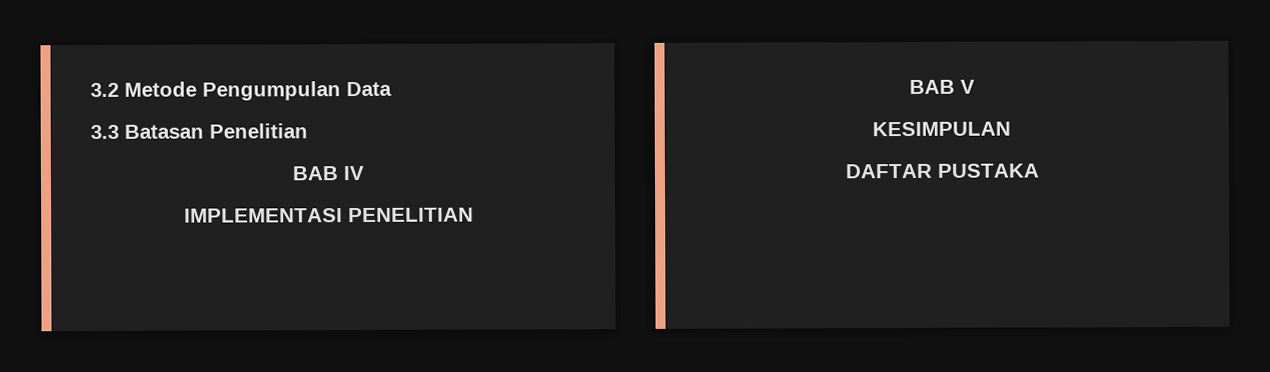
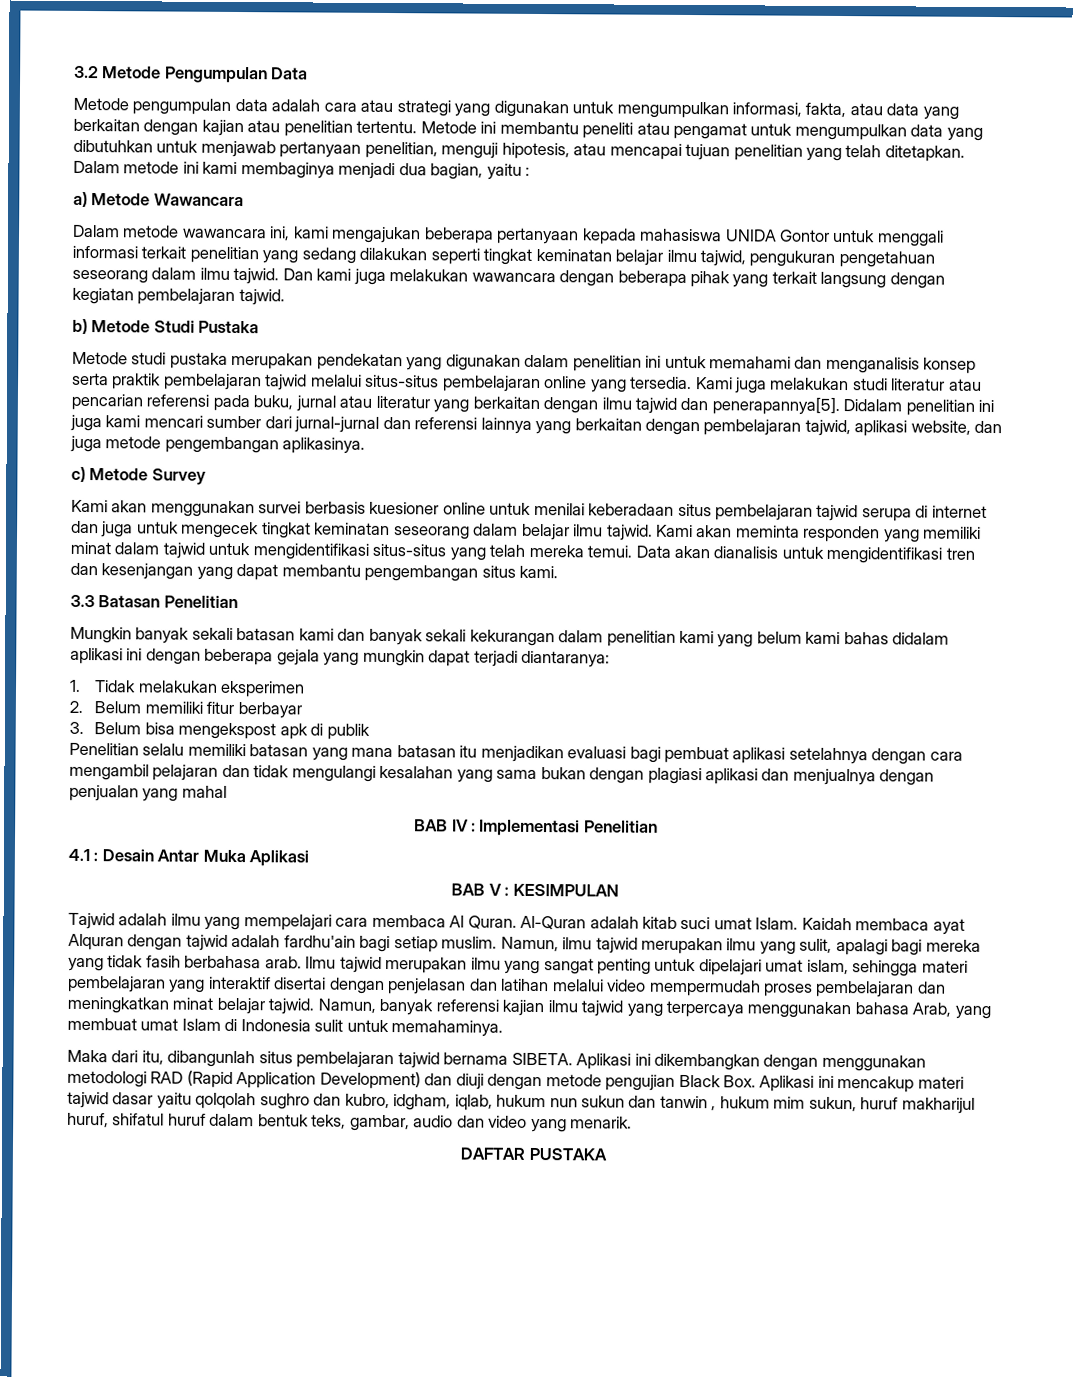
[90,123,308,139] [291,165,364,181] [183,207,474,223] [908,79,975,94] [872,121,1011,137] 3.3 Batasan Penelitian // BAB IV // IMPLEMENTASI PENELITIAN // BAB V // KESIMPULAN -> [73,97,959,120] [73,118,983,141] [73,139,965,162] [73,160,531,180] [73,191,244,208] [73,224,944,247] [72,245,935,268] [72,267,945,289] [72,287,285,306] [72,318,260,335] [72,351,977,374] [72,372,982,394] [71,393,995,416] [70,414,1003,437] [70,435,366,454] [71,466,206,485] [71,499,987,522] [71,520,982,543] [70,541,975,564] [70,562,559,582] [70,594,238,609] [70,626,950,648] [70,647,611,668] [69,679,306,698] [69,700,302,719] [69,721,370,740] [69,742,963,765] [69,763,935,786] [69,784,227,802] [414,819,658,837] [68,848,310,867] [451,883,619,897] [68,912,965,935] [68,933,981,956] [68,955,968,977] [68,975,946,998] [67,996,991,1020] [67,1017,504,1037] [67,1049,926,1072] [67,1070,964,1093] [67,1091,975,1114] [67,1112,633,1133] Metode pengumpulan data adalah cara atau strategi yang digunakan untuk mengumpulkan informasi, fakta, atau data yang berkaitan dengan kajian atau penelitian tertentu. Metode ini membantu peneliti atau pengamat untuk mengumpulkan data yang dibutuhkan untuk menjawab pertanyaan penelitian, menguji hipotesis, atau mencapai tujuan penelitian yang telah ditetapkan. Dalam metode ini kami membaginya menjadi dua bagian, yaitu : // a) Metode Wawancara // Dalam metode wawancara ini, kami mengajukan beberapa pertanyaan kepada mahasiswa UNIDA Gontor untuk menggali informasi terkait penelitian yang sedang dilakukan seperti tingkat keminatan belajar ilmu tajwid, pengukuran pengetahuan seseorang dalam ilmu tajwid. Dan kami juga melakukan wawancara dengan beberapa pihak yang terkait langsung dengan kegiatan pembelajaran tajwid. // b) Metode Studi Pustaka // Metode studi pustaka merupakan pendekatan yang digunakan dalam penelitian ini untuk memahami dan menganalisis konsep serta praktik pembelajaran tajwid melalui situs-situs pembelajaran online yang tersedia. Kami juga melakukan studi literatur atau pencarian referensi pada buku, jurnal atau literatur yang berkaitan dengan ilmu tajwid dan penerapannya[5]. Didalam penelitian ini juga kami mencari sumber dari jurnal-jurnal dan referensi lainnya yang berkaitan dengan pembelajaran tajwid, aplikasi website, dan juga metode pengembangan aplikasinya. // c) Metode Survey // Kami akan menggunakan survei berbasis kuesioner online untuk menilai keberadaan situs pembelajaran tajwid serupa di internet dan juga untuk mengecek tingkat keminatan seseorang dalam belajar ilmu tajwid. Kami akan meminta responden yang memiliki minat dalam tajwid untuk mengidentifikasi situs-situs yang telah mereka temui. Data akan dianalisis untuk mengidentifikasi tren dan kesenjangan yang dapat membantu pengembangan situs kami. // 3.3 Batasan Penelitian // Mungkin banyak sekali batasan kami dan banyak sekali kekurangan dalam penelitian kami yang belum kami bahas didalam aplikasi ini dengan beberapa gejala yang mungkin dapat terjadi diantaranya: // 1. Tidak melakukan eksperimen // 2. Belum memiliki fitur berbayar // 3. Belum bisa mengekspost apk di publik // Penelitian selalu memiliki batasan yang mana batasan itu menjadikan evaluasi bagi pembuat aplikasi setelahnya dengan cara mengambil pelajaran dan tidak mengulangi kesalahan yang sama bukan dengan plagiasi aplikasi dan menjualnya dengan penjualan yang mahal // BAB IV : Implementasi Penelitian // 4.1 : Desain Antar Muka Aplikasi // BAB V : KESIMPULAN // Tajwid adalah ilmu yang mempelajari cara membaca Al Quran. Al-Quran adalah kitab suci umat Islam. Kaidah membaca ayat Alquran dengan tajwid adalah fardhu'ain bagi setiap muslim. Namun, ilmu tajwid merupakan ilmu yang sulit, apalagi bagi mereka yang tidak fasih berbahasa arab. Ilmu tajwid merupakan ilmu yang sangat penting untuk dipelajari umat islam, sehingga materi pembelajaran yang interaktif disertai dengan penjelasan dan latihan melalui video mempermudah proses pembelajaran dan meningkatkan minat belajar tajwid. Namun, banyak referensi kajian ilmu tajwid yang terpercaya menggunakan bahasa Arab, yang membuat umat Islam di Indonesia sulit untuk memahaminya. // Maka dari itu, dibangunlah situs pembelajaran tajwid bernama SIBETA. Aplikasi ini dikembangkan dengan menggunakan metodologi RAD (Rapid Application Development) dan diuji dengan metode pengujian Black Box. Aplikasi ini mencakup materi tajwid dasar yaitu qolqolah sughro dan kubro, idgham, iqlab, hukum nun sukun dan tanwin , hukum mim sukun, huruf makharijul huruf, shifatul huruf dalam bentuk teks, gambar, audio dan video yang menarik.

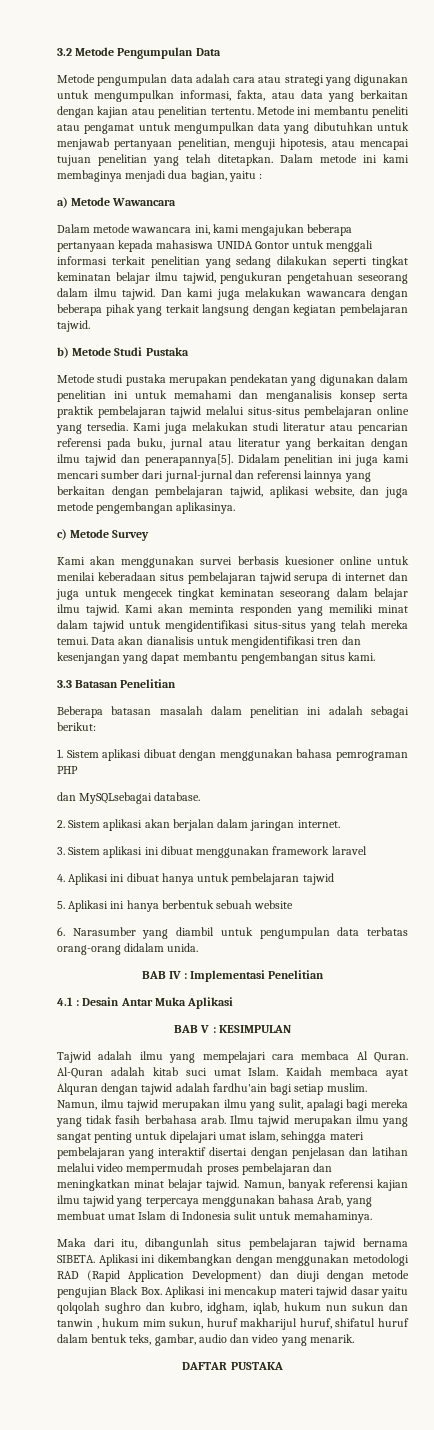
[70,626,950,648] [70,647,611,668] [69,679,306,698] [69,700,302,719] [69,721,370,740] [69,742,963,765] [69,763,935,786] [69,784,227,802] Mungkin banyak sekali batasan kami dan banyak sekali kekurangan dalam penelitian kami yang belum kami bahas didalam aplikasi ini dengan beberapa gejala yang mungkin dapat terjadi diantaranya: // 1. Tidak melakukan eksperimen // 2. Belum memiliki fitur berbayar // 3. Belum bisa mengekspost apk di publik // Penelitian selalu memiliki batasan yang mana batasan itu menjadikan evaluasi bagi pembuat aplikasi setelahnya dengan cara mengambil pelajaran dan tidak mengulangi kesalahan yang sama bukan dengan plagiasi aplikasi dan menjualnya dengan penjualan yang mahal -> [57,706,409,718] [57,722,96,731] [57,749,408,761] [57,766,78,774] [57,792,201,804] [57,819,340,831] [57,846,367,858] [57,873,334,885] [57,900,294,912] [57,927,408,939] [57,943,199,955] Beberapa batasan masalah dalam penelitian ini adalah sebagai berikut: // 1. Sistem aplikasi dibuat dengan menggunakan bahasa pemrograman PHP // dan MySQLsebagai database. // 2. Sistem aplikasi akan berjalan dalam jaringan internet. // 3. Sistem aplikasi ini dibuat menggunakan framework laravel // 4. Aplikasi ini dibuat hanya untuk pembelajaran tajwid // 5. Aplikasi ini hanya berbentuk sebuah website // 6. Narasumber yang diambil untuk pengumpulan data terbatas orang-orang didalam unida.

